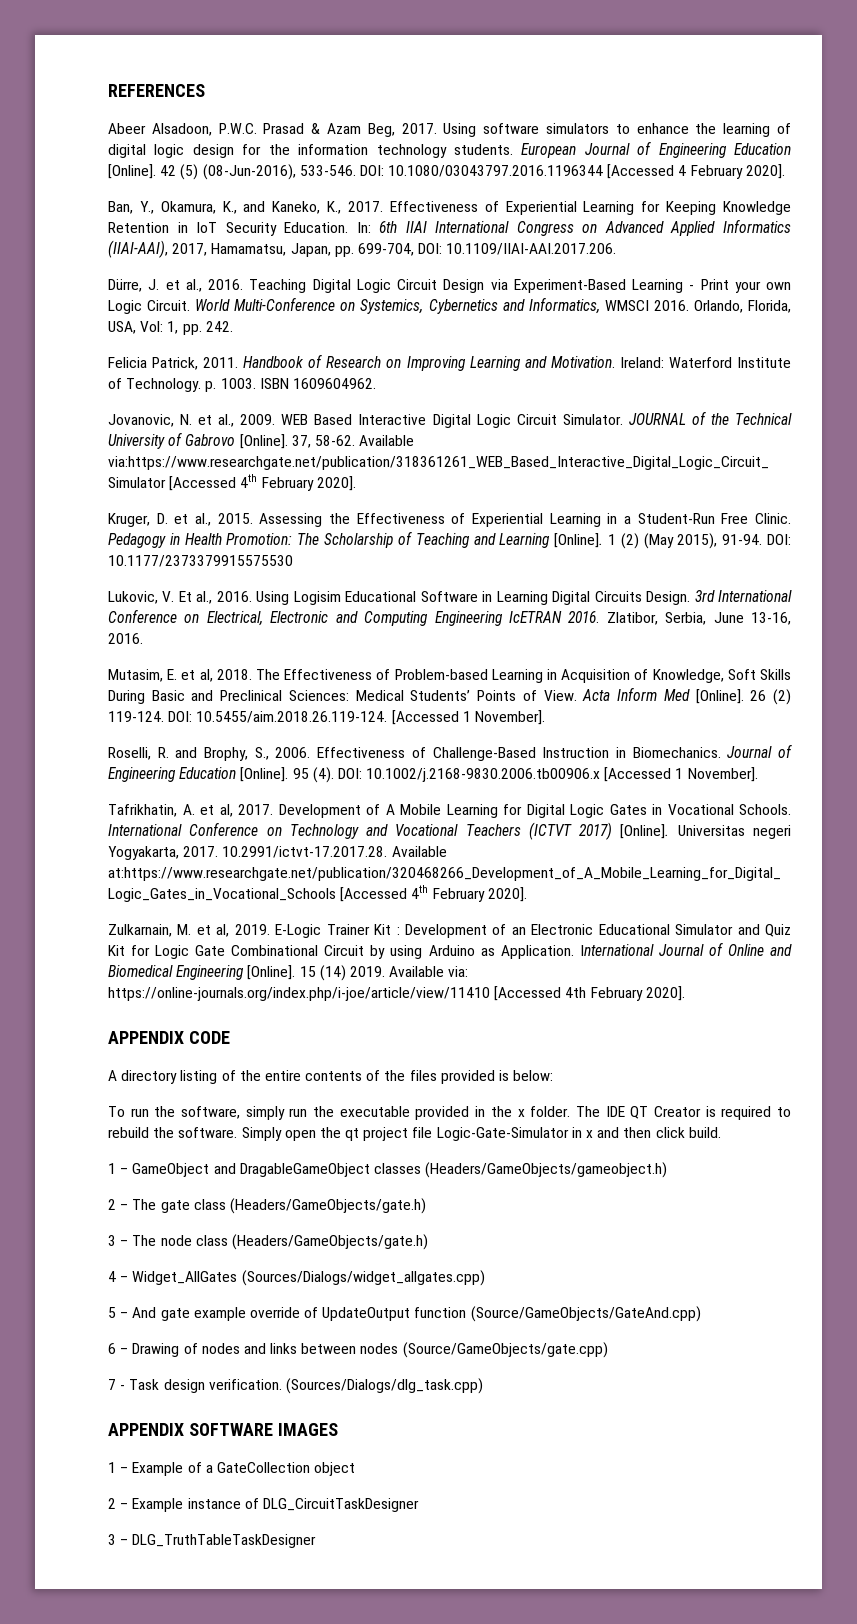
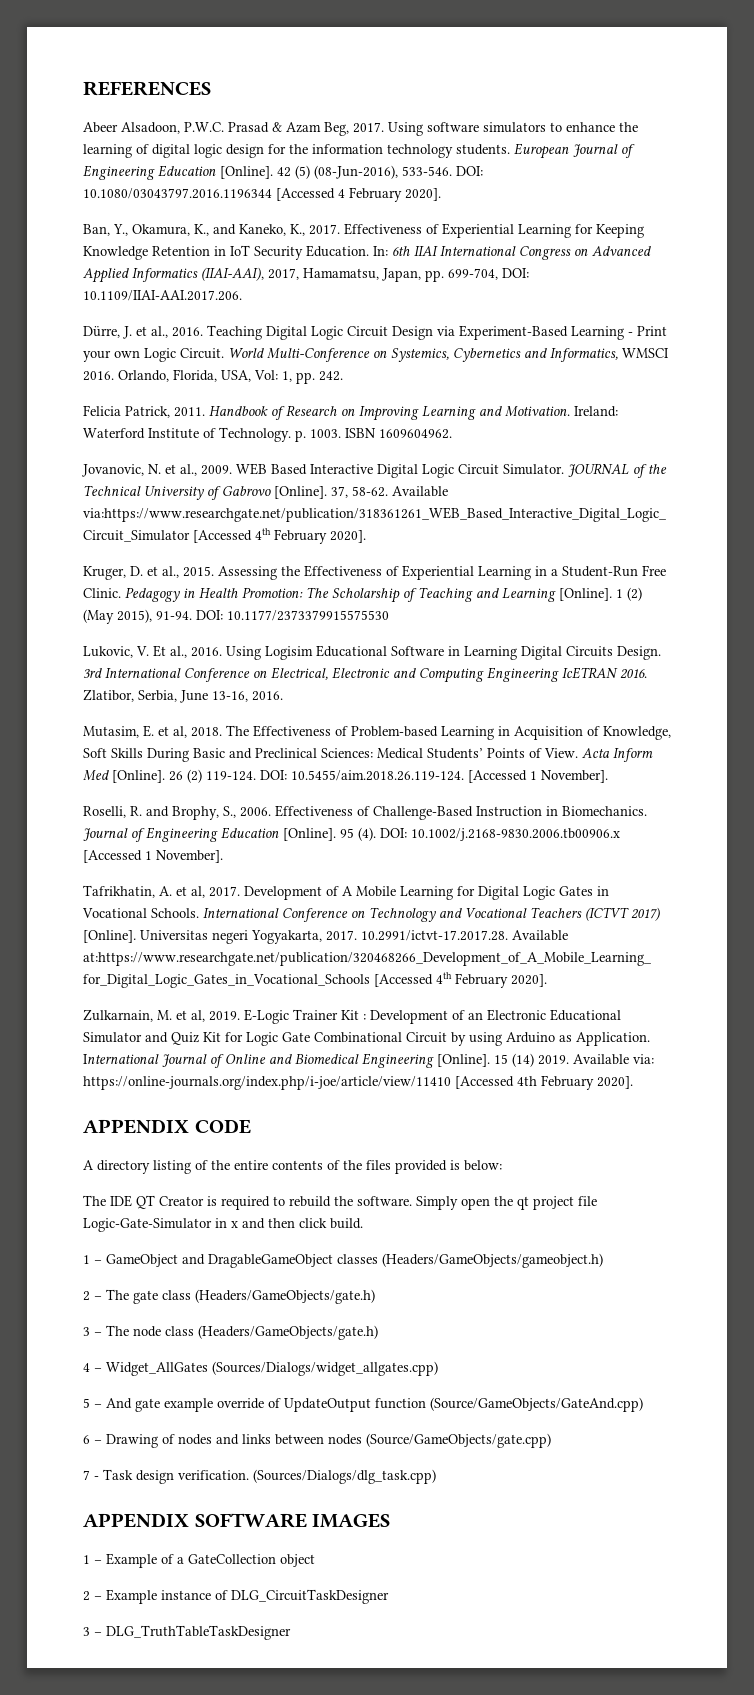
[108,1106,571,1120] To run the software, simply run the executable provided in the x folder. -> (502, 1165) none

